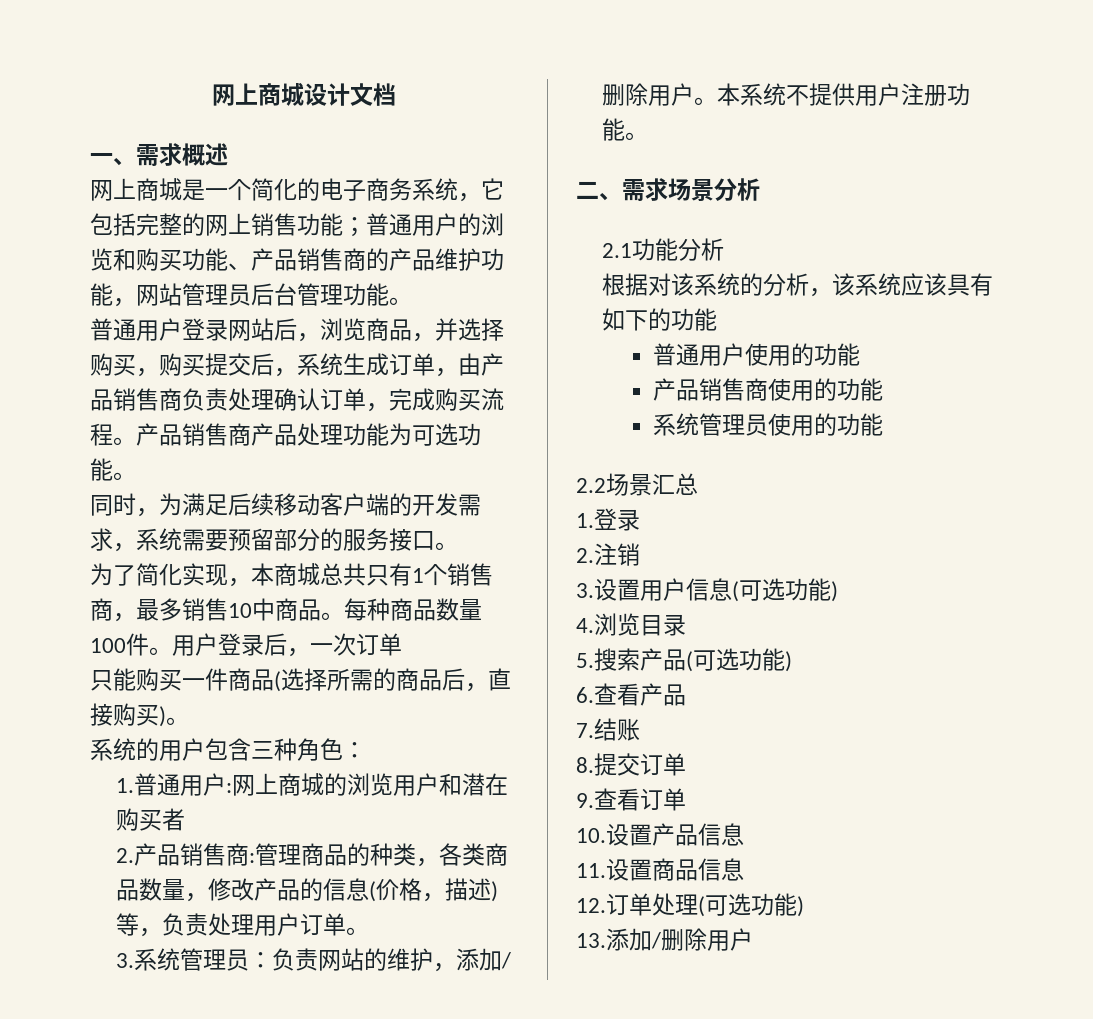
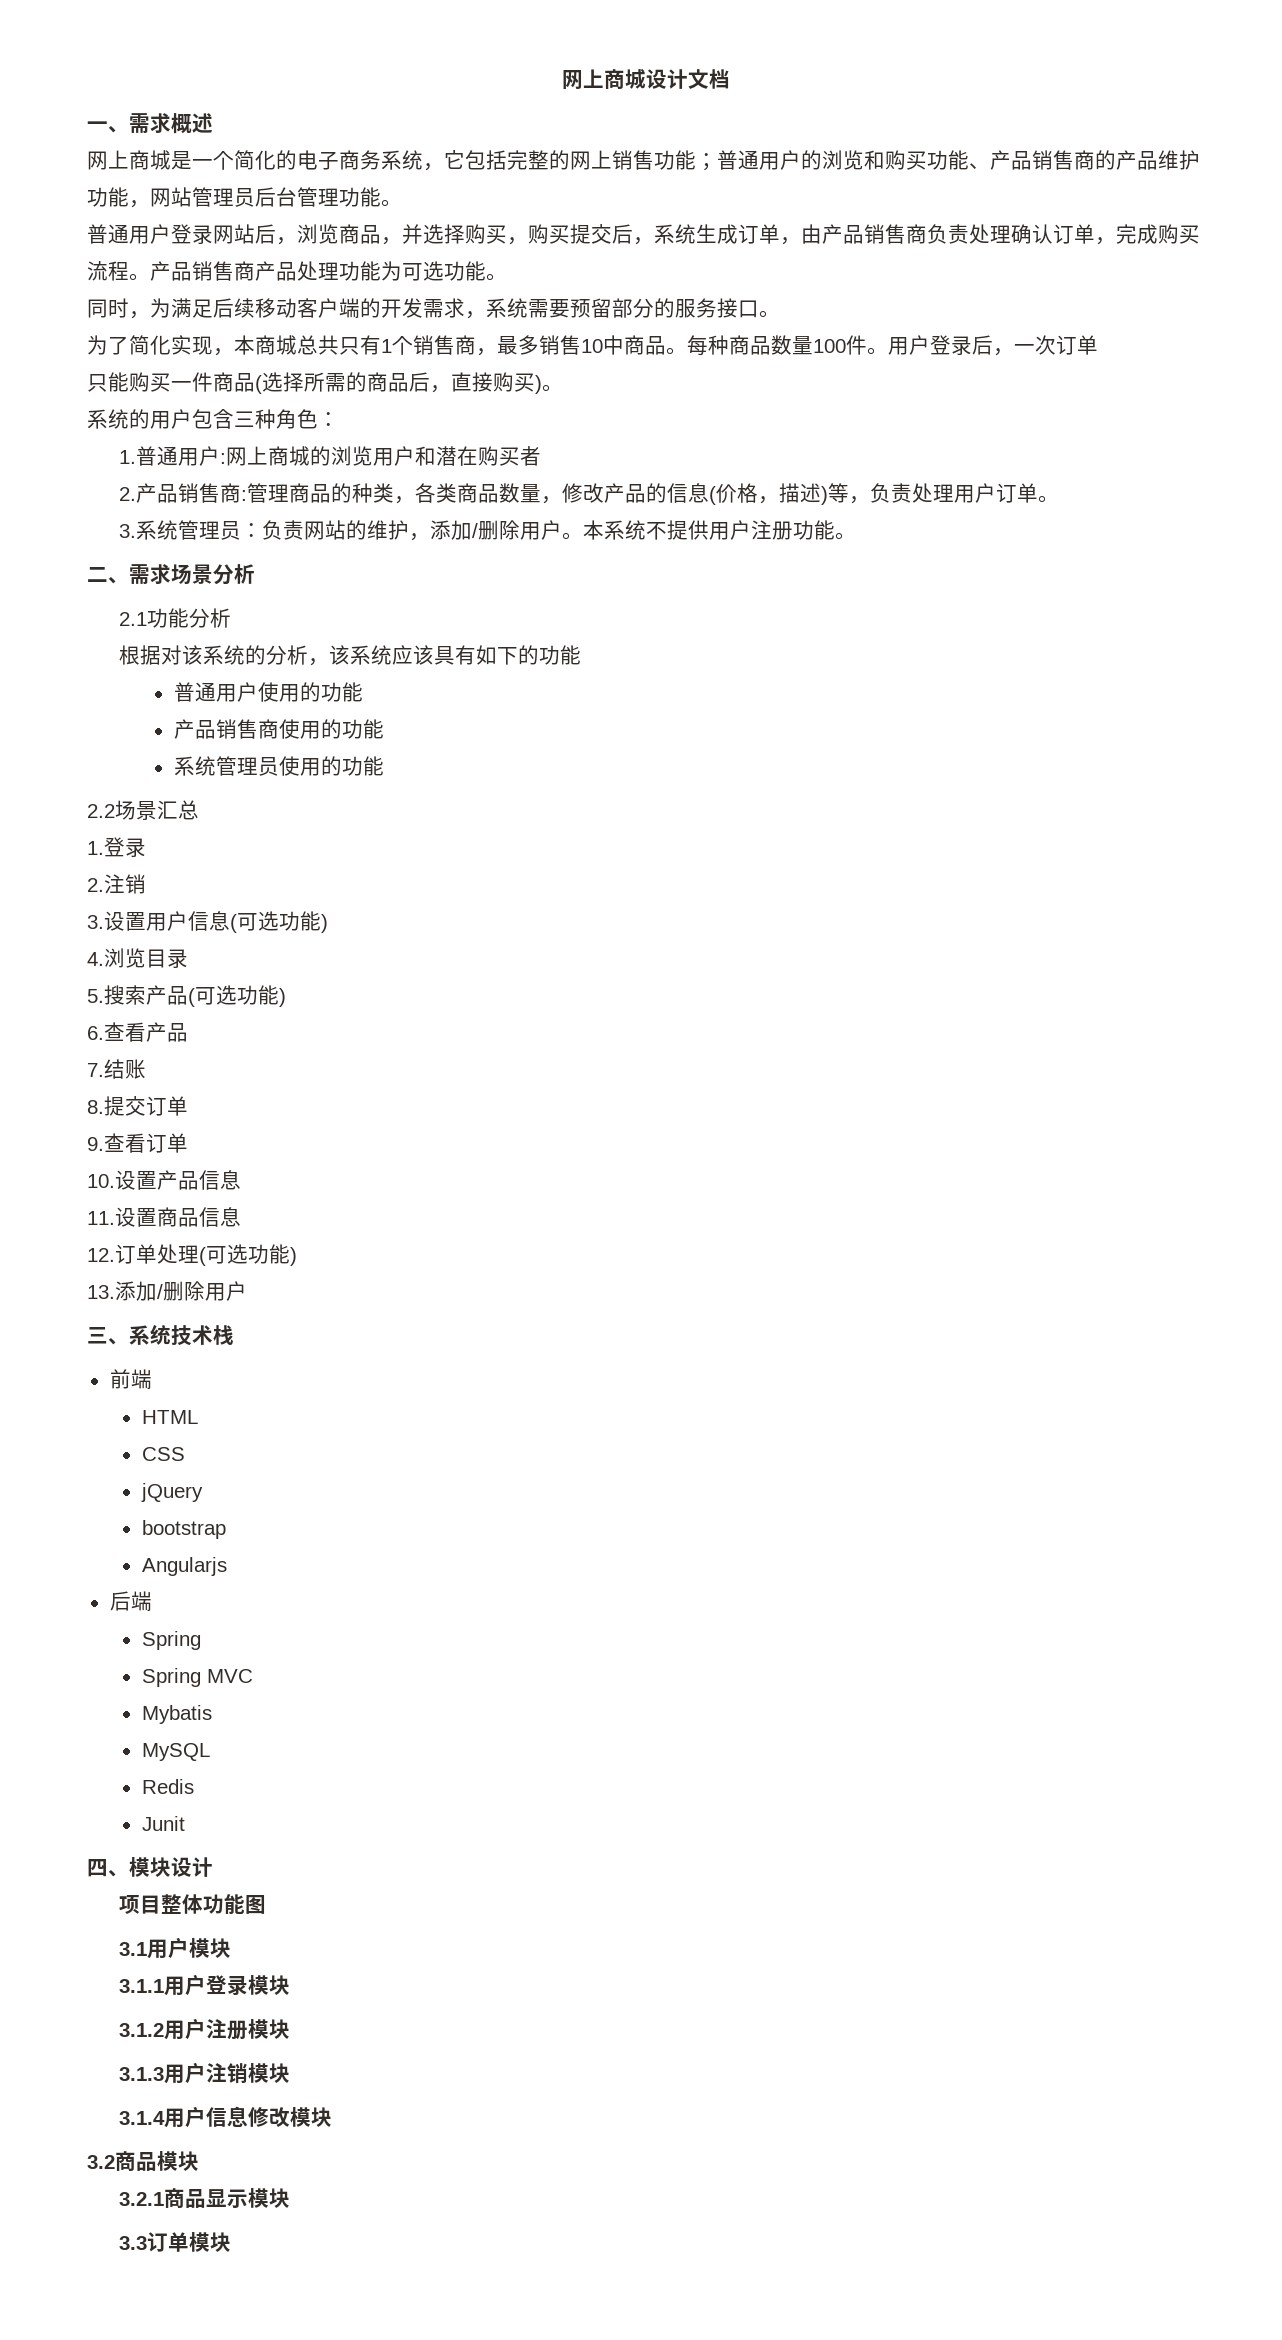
(753, 939) none -> [87,1324,234,1346] [109,1369,152,1389] [141,1410,198,1424] [141,1447,185,1461] [140,1483,203,1502] [141,1520,226,1539] [141,1557,227,1576] [109,1591,152,1611] [141,1631,201,1650] [141,1668,253,1687] [141,1705,212,1724] [141,1743,210,1761] [141,1779,194,1794] [141,1816,185,1831] [87,1857,213,1877] [119,1894,267,1914] [119,1937,232,1959] [119,1974,291,1996] [119,2018,291,2040] [119,2062,291,2084] [119,2106,333,2128] [87,2151,199,2171] [119,2188,291,2208] [119,2232,232,2252] // 三、系统技术栈 // 前端 // HTML // CSS // jQuery // bootstrap // Angularjs // 后端 // Spring // Spring MVC // Mybatis // MySQL // Redis // Junit // 四、模块设计 // 项目整体功能图 // 3.1用户模块 // 3.1.1用户登录模块 // 3.1.2用户注册模块 // 3.1.3用户注销模块 // 3.1.4用户信息修改模块 // 3.2商品模块 // 3.2.1商品显示模块 // 3.3订单模块

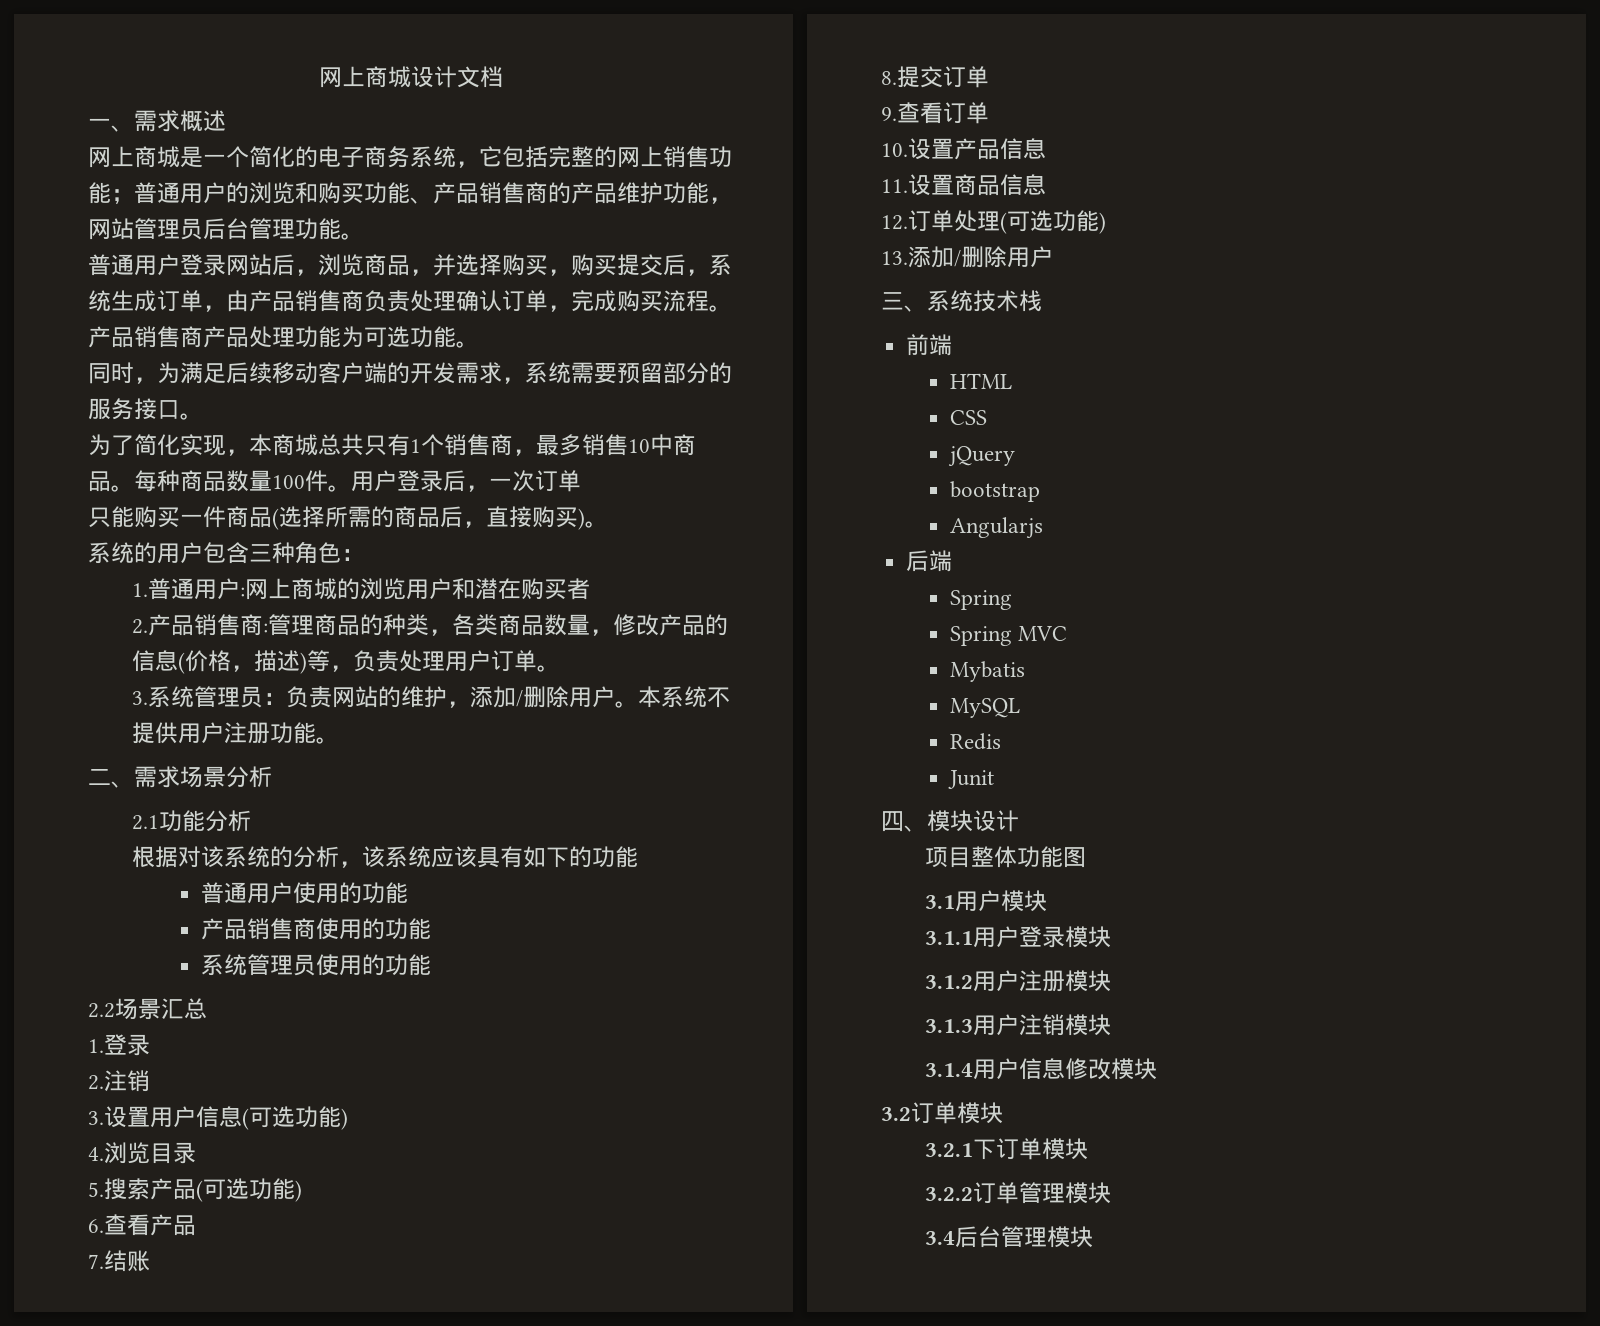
[115,2151,157,2171] 商品 -> [911,1102,957,1124] 订单
[164,2188,291,2208] [119,2232,190,2252] 商品显示模块 // 3.3订单 -> [972,1138,1088,1160] [924,1182,1111,1204] [924,1226,1047,1248] 下订单模块 // 3.2.2订单管理模块 // 3.4后台管理

